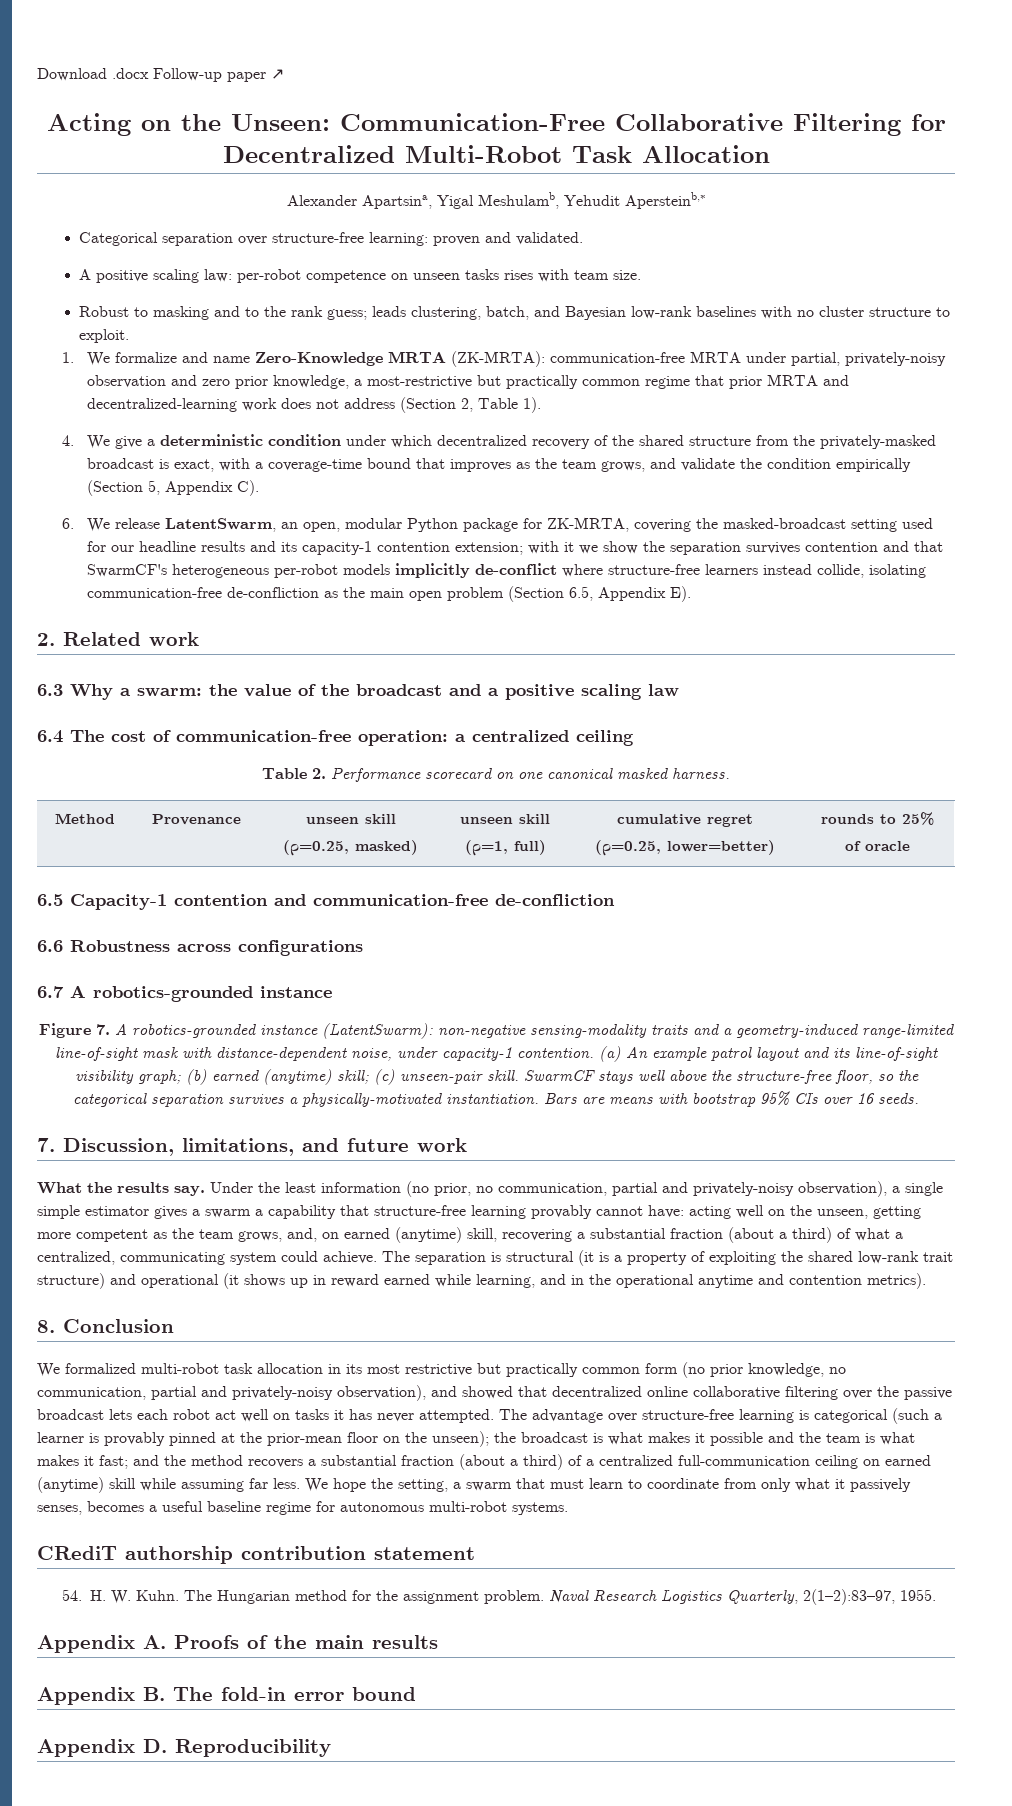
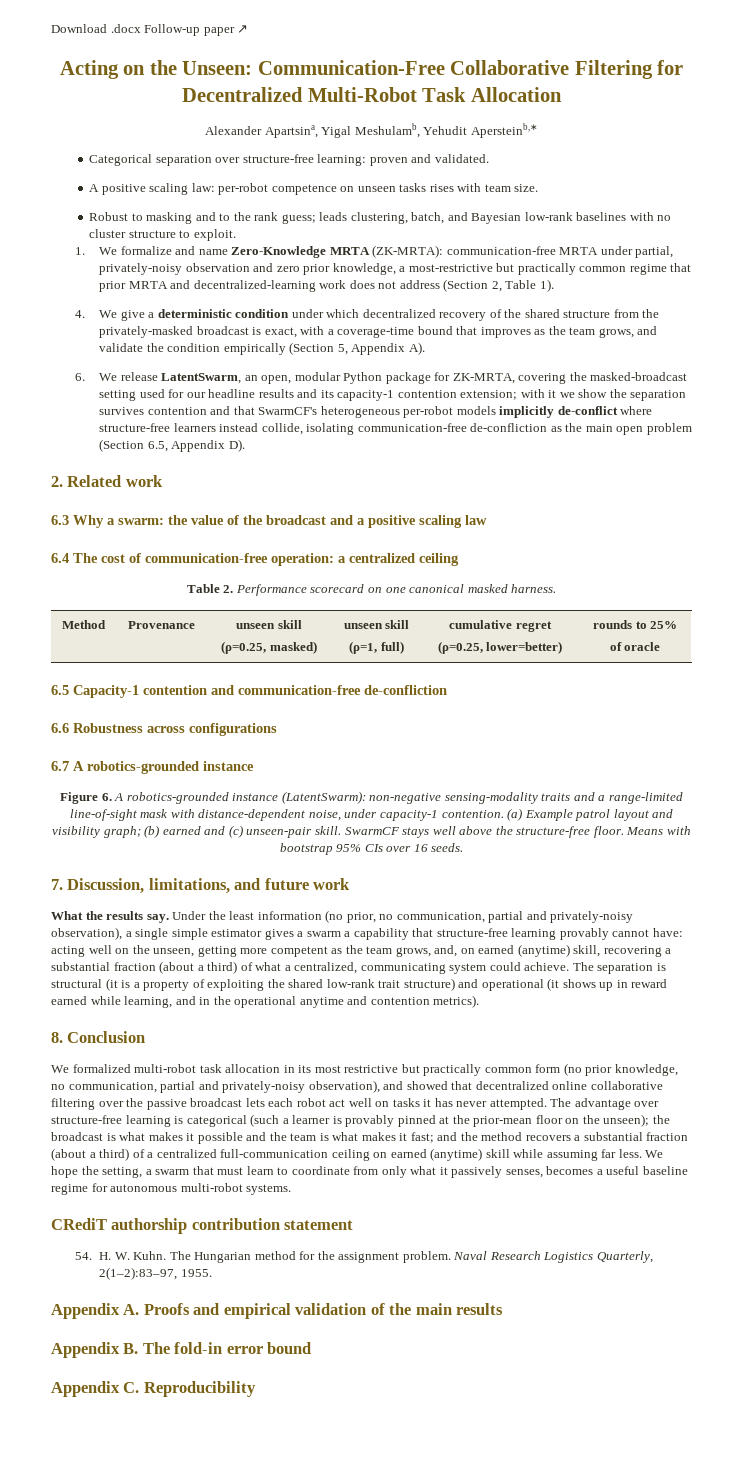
[236,480,259,496] C). -> [408,342,425,355] A).
[669,586,691,602] E). -> [228,439,245,452] D).
[96,1024,110,1035] 7. -> [101,793,112,801] 6.
[736,1024,858,1038] geometry-induced -> (606, 798) none
[626,1046,707,1061] An example -> [524,809,573,821] Example
[833,1047,938,1061] its line-of-sight -> (674, 813) none
[262,1069,369,1085] (anytime) skill; -> [204,826,226,835] and
[834,1070,919,1084] [73,1093,653,1107] floor, so the categorical separation survives a physically-motivated instantiation. Bars are means -> [593,826,664,838] floor. Means
(239, 1642) none -> [193,1303,367,1319] and empirical validation
[143,1739,167,1753] D. -> [123,1382,140,1393] C.

